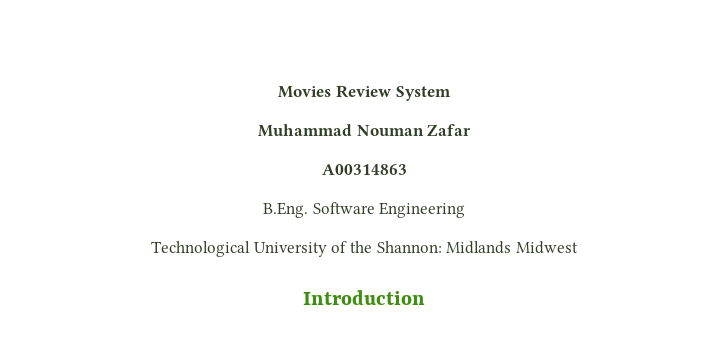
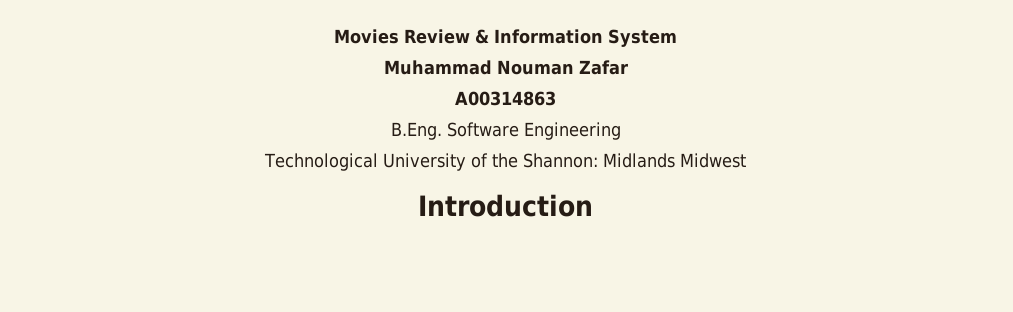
(392, 91) none -> [475,29,603,44] & Information

